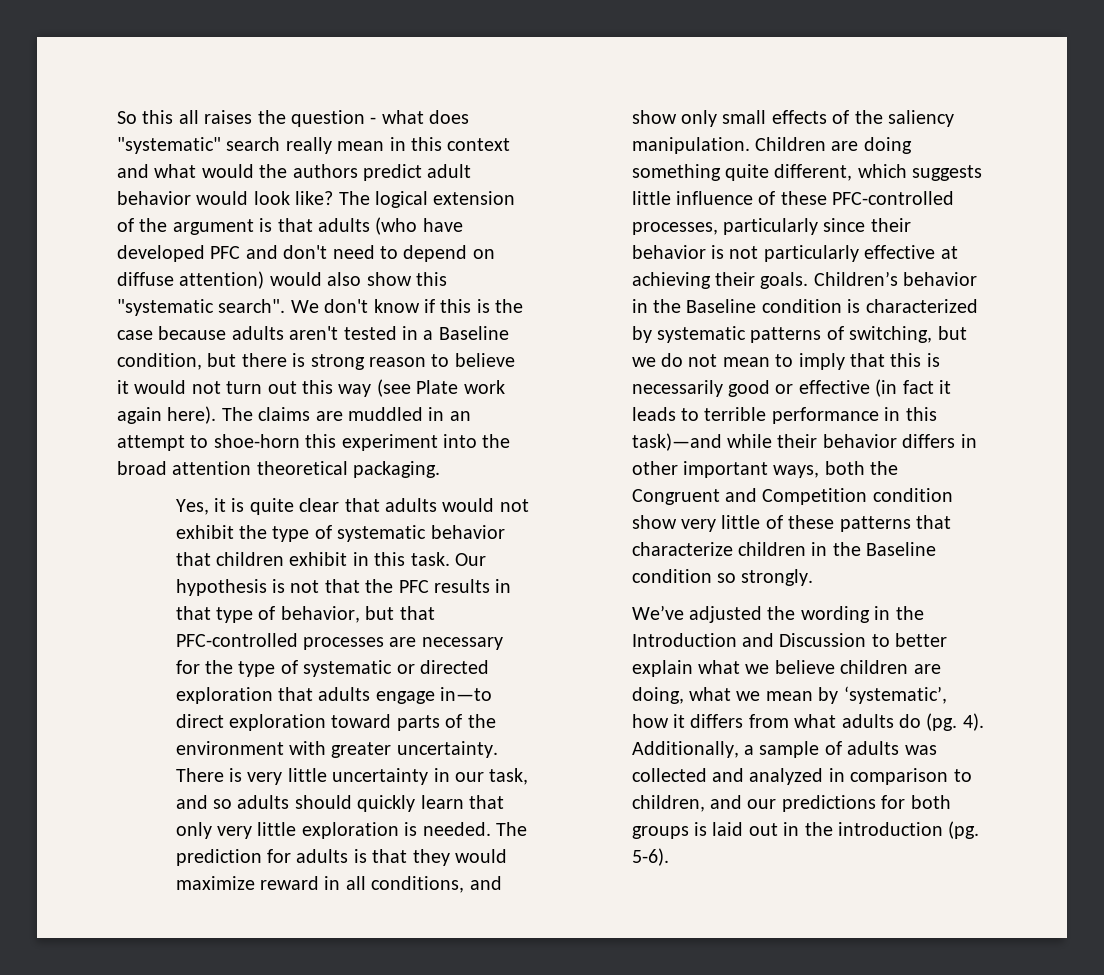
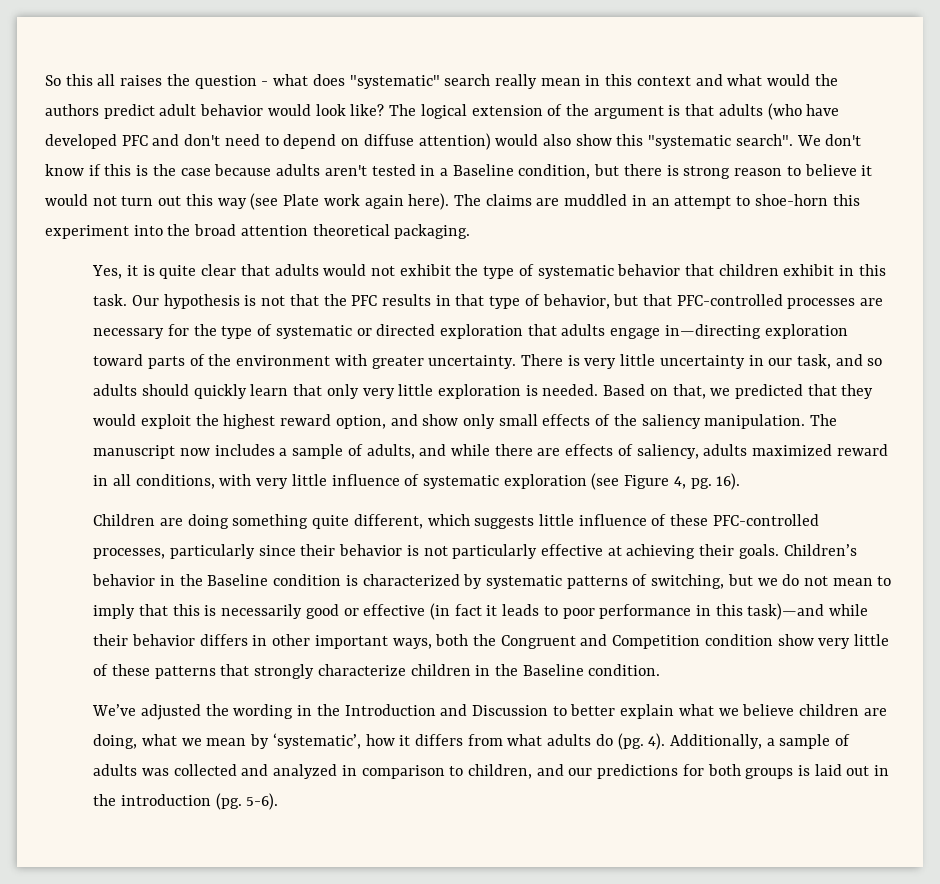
[440,687,493,701] [175,714,224,728] in—to direct -> [664,324,761,339] in—directing
[496,822,528,836] [175,849,508,866] [175,876,465,893] The prediction for adults is that they would maximize reward in all conditions, -> [603,384,874,399] [93,414,386,429] Based on that, we predicted that they would exploit the highest reward option,
(750, 145) none -> [810,414,838,426] [93,444,888,459] [93,473,741,490] The manuscript now includes a sample of adults, and while there are effects of saliency, adults maximized reward in all conditions, with very little influence of systematic exploration (see Figure 4, pg. 16). //
[704,407,767,421] terrible -> [562,608,595,619] poor
(952, 522) none -> [254,664,315,679] strongly
[631,569,814,586] condition so strongly. -> [588,664,661,676] condition.

